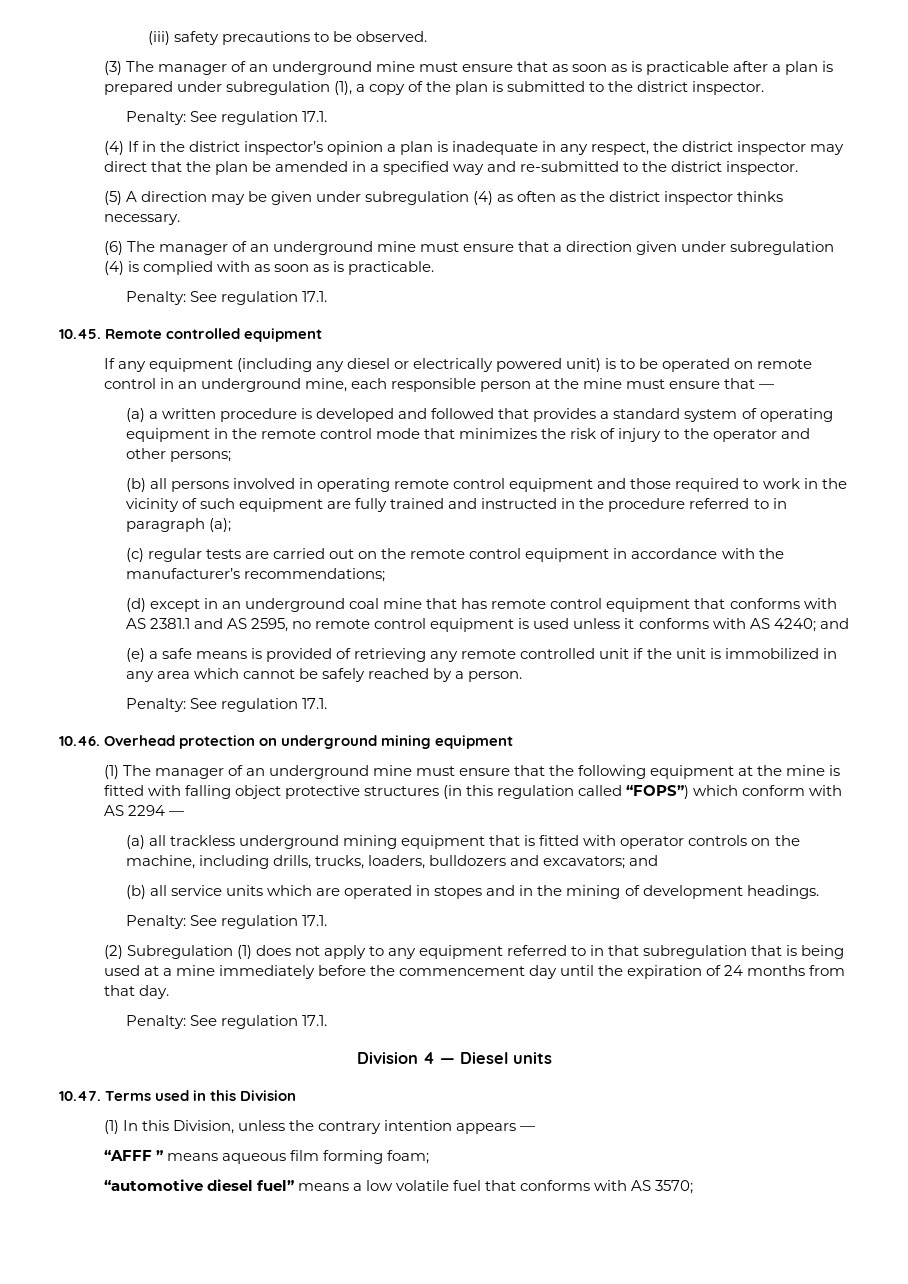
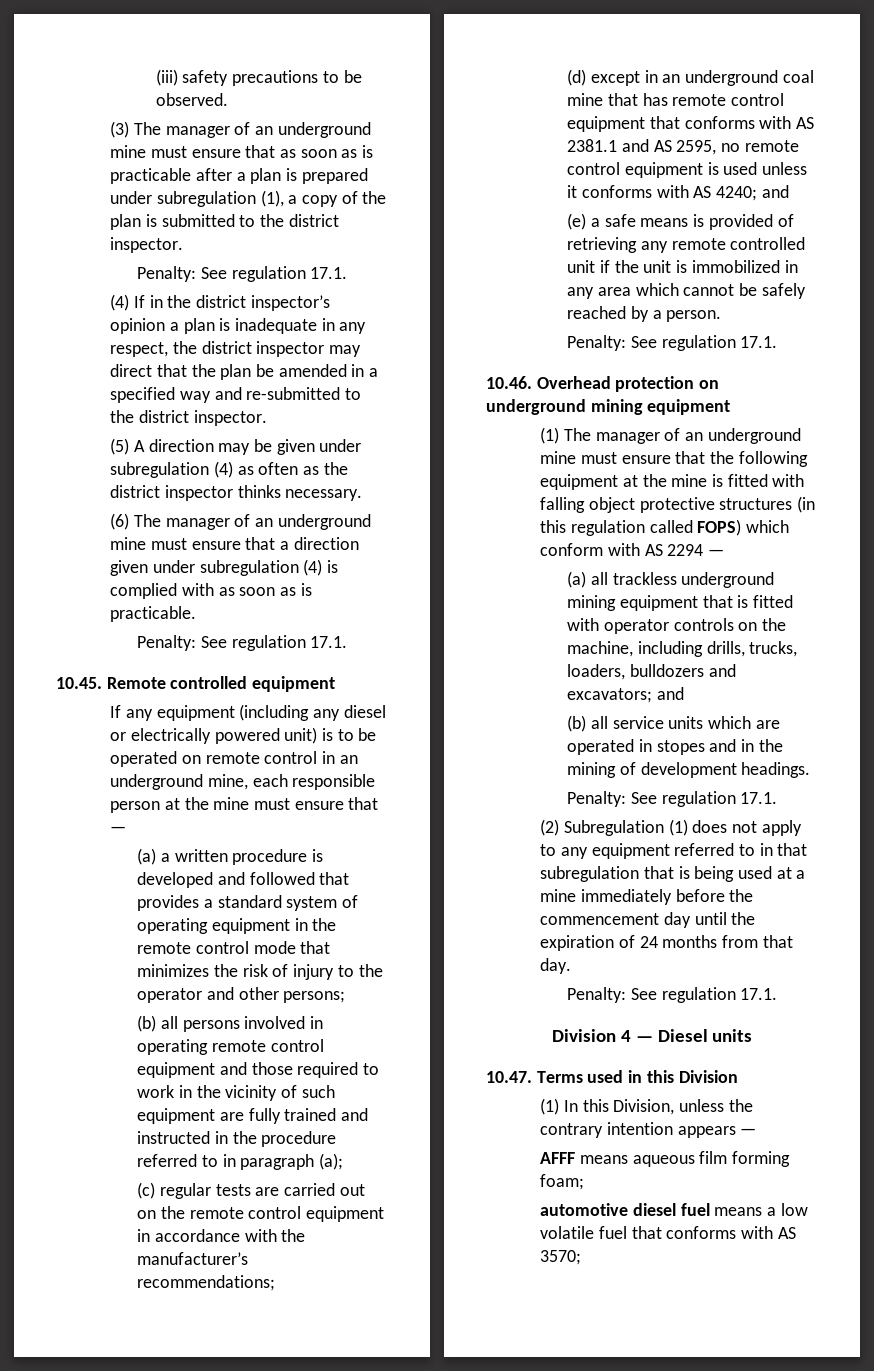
[626,785,690,799] “FOPS”) -> [697,519,742,536] FOPS)
[103,1150,163,1161] “AFFF ” -> [540,1152,576,1164] AFFF
[103,1179,294,1191] “automotive diesel fuel” -> [540,1203,710,1216] automotive diesel fuel

